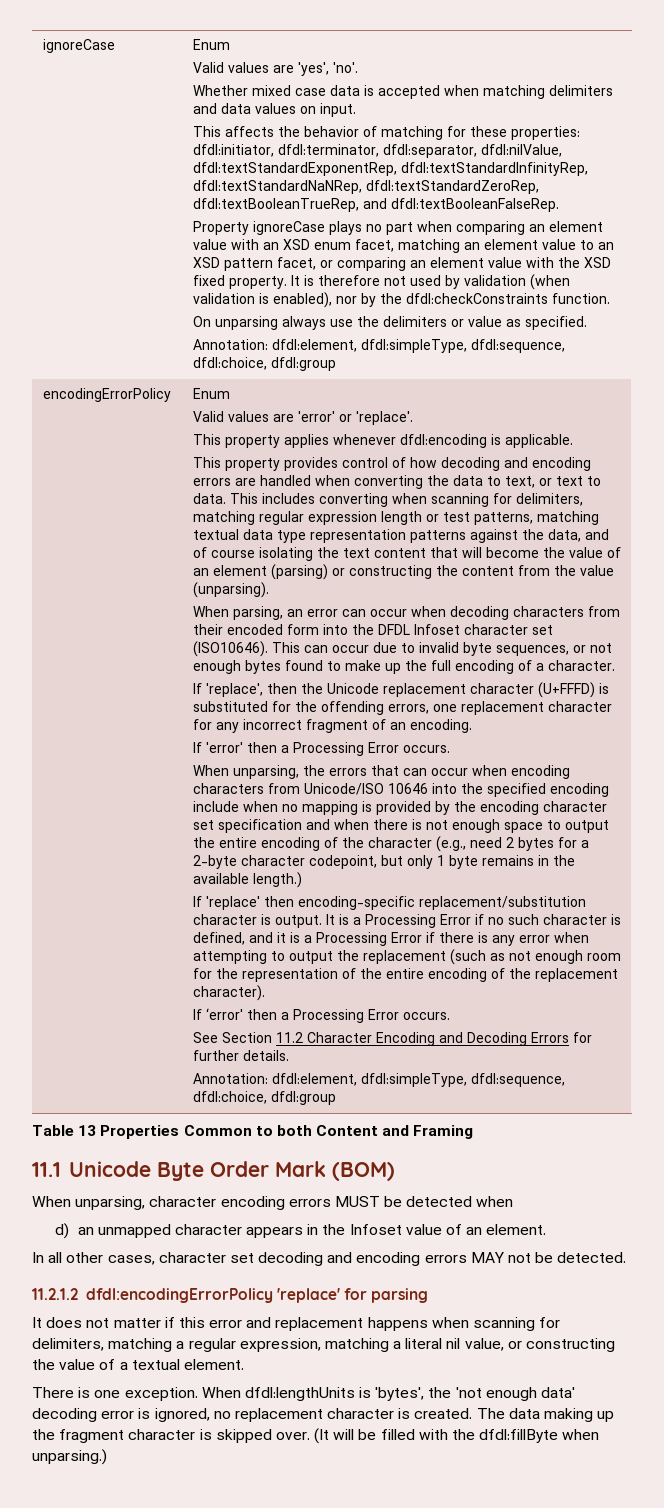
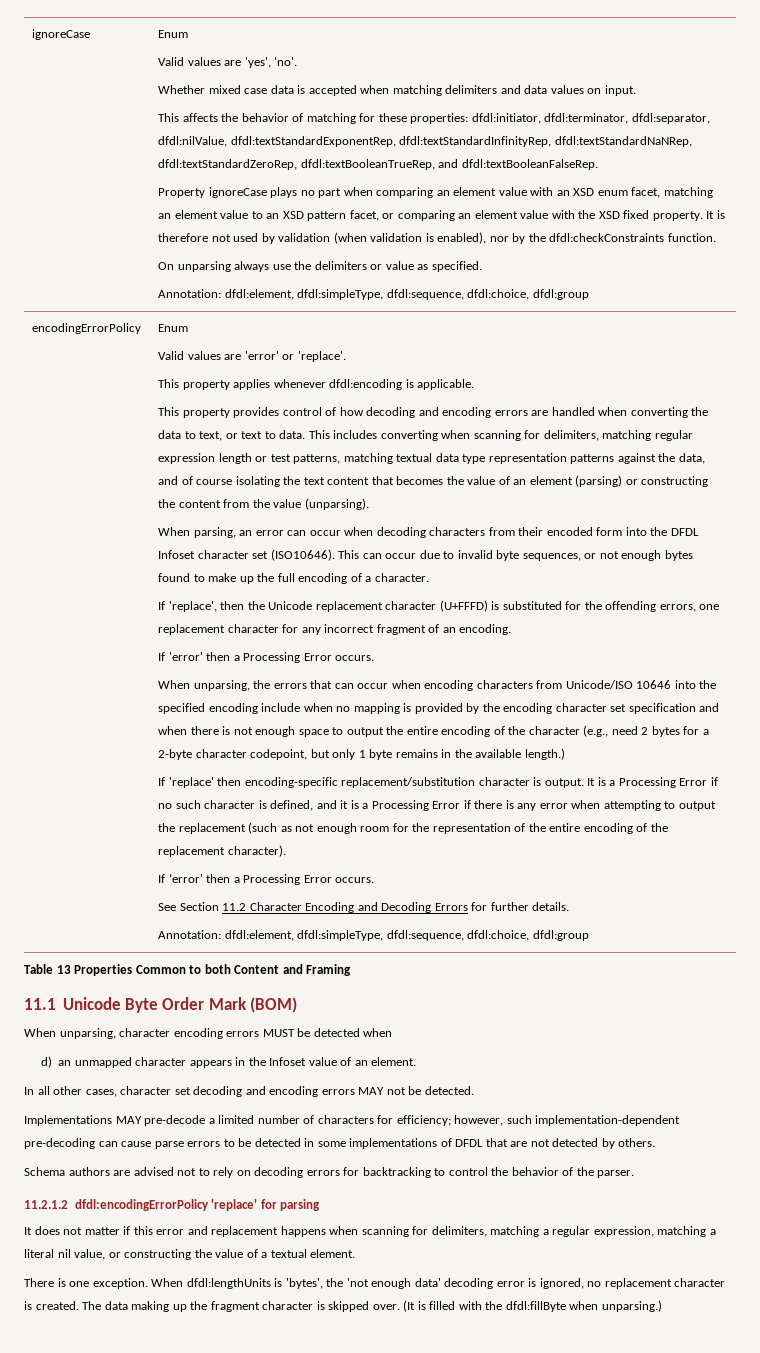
[461,547,539,558] will become -> [396,476,444,485] becomes
(627, 1257) none -> [24,1115,681,1126] [24,1138,656,1149] [24,1167,635,1178] // Implementations MAY pre-decode a limited number of characters for efficiency; however, such implementation-dependent pre-decoding can cause parse errors to be detected in some implementations of DFDL that are not detected by others. // Schema authors are advised not to rely on decoding errors for backtracking to control the behavior of the parser.
[333,1429,377,1440] will be -> [417,1301,426,1310] is

